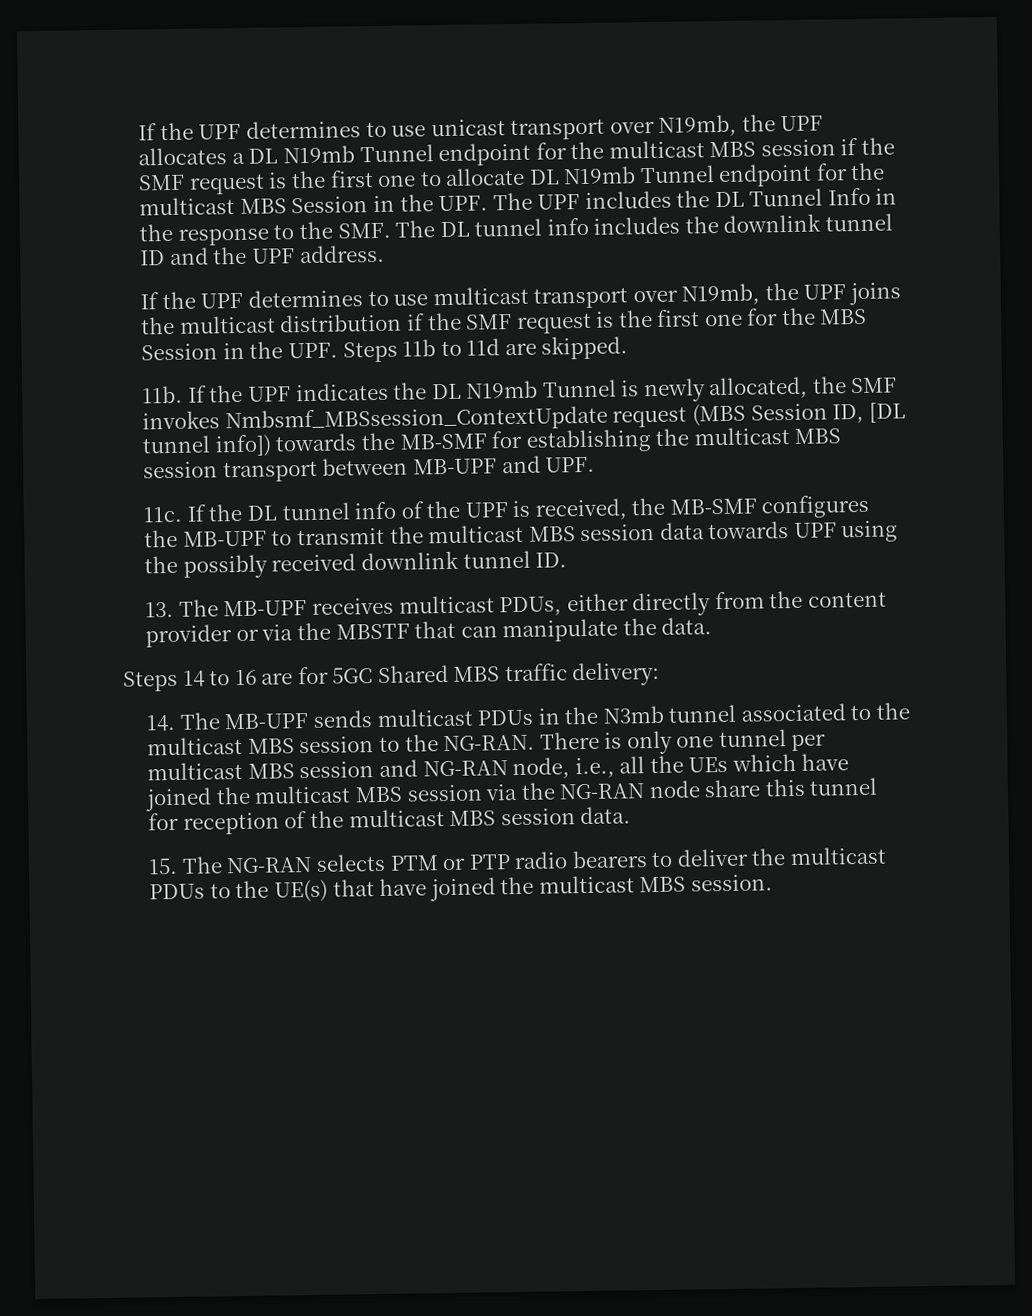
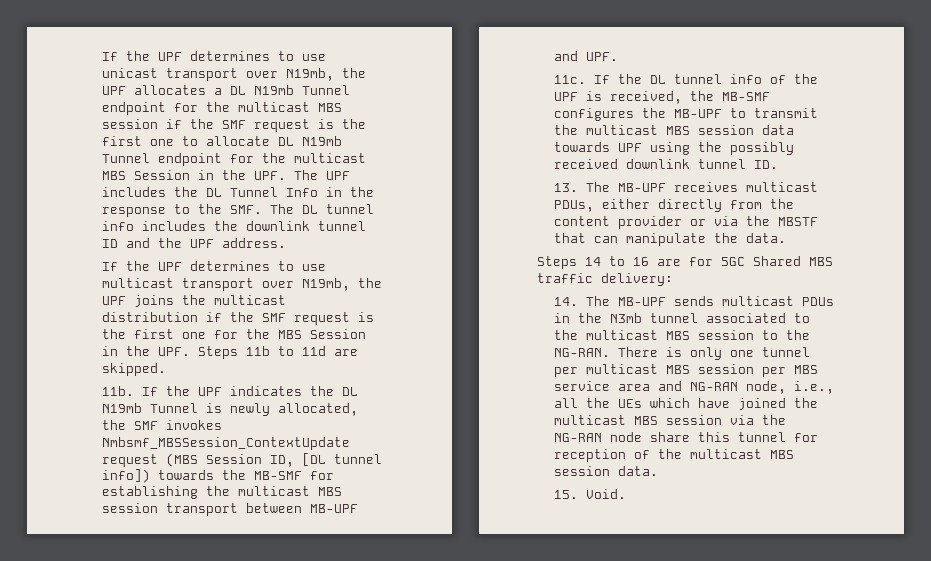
[224,405,608,434] Nmbsmf_MBSsession_ContextUpdate -> [101,437,350,450] Nmbsmf_MBSSession_ContextUpdate
(375, 770) none -> [761,365,818,377] [553,381,650,391] per MBS service area
[181,846,887,874] [149,874,773,903] The NG-RAN selects PTM or PTP radio bearers to deliver the multicast PDUs to the UE(s) that have joined the multicast MBS session. -> [585,489,626,499] Void.

